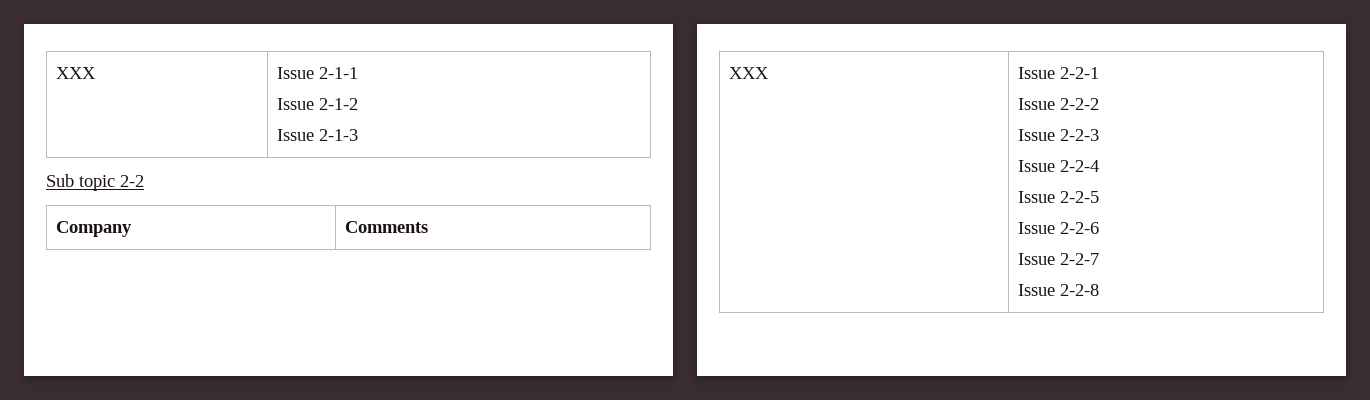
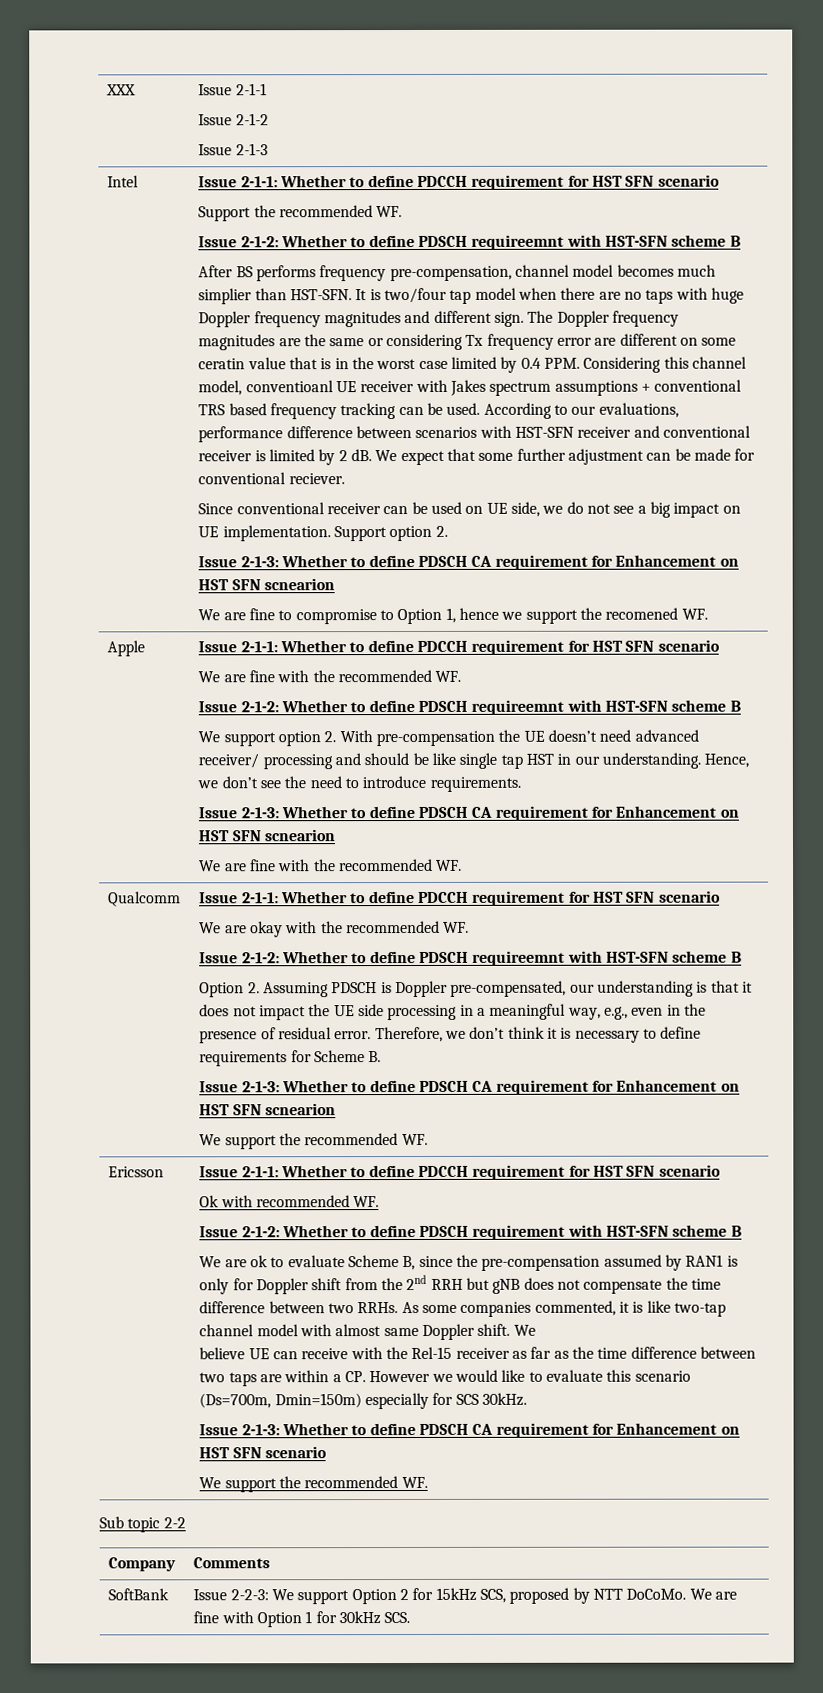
(359, 135) none -> [107,175,140,188] [198,174,720,190] [198,205,403,222] [198,234,741,250] [198,264,717,282] [198,287,744,305] [198,310,680,328] [198,333,737,351] [198,356,747,373] [198,379,743,396] [198,402,679,420] [198,425,752,443] [198,448,756,466] [198,472,345,485] [198,501,741,518] [198,525,448,542] [198,554,739,570] [198,578,336,591] [198,607,708,625] [107,640,146,657] [198,639,720,655] [198,669,462,683] [198,699,741,715] [198,729,699,747] [198,752,750,770] [197,775,521,792] [198,805,739,821] [198,829,336,842] [199,858,463,872] [108,891,182,907] [199,890,721,906] [199,920,470,938] [199,950,742,966] [199,980,753,998] [199,1003,706,1021] [199,1026,702,1044] [199,1050,382,1067] [199,1079,740,1095] [199,1103,337,1116] [199,1133,428,1150] [108,1166,165,1178] [199,1164,721,1180] [199,1195,380,1208] [199,1224,742,1240] [199,1254,738,1271] [199,1274,721,1295] [199,1300,726,1317] [199,1323,536,1340] [199,1346,756,1360] [199,1369,691,1387] [199,1392,528,1410] [199,1422,740,1438] [199,1446,328,1459] [199,1476,428,1493] // Intel | Issue 2-1-1: Whether to define PDCCH requirement for HST SFN scenario // Support the recommended WF. // Issue 2-1-2: Whether to define PDSCH requireemnt with HST-SFN scheme B // After BS performs frequency pre-compensation, channel model becomes much simplier than HST-SFN. It is two/four tap model when there are no taps with huge Doppler frequency magnitudes and different sign. The Doppler frequency magnitudes are the same or considering Tx frequency error are different on some ceratin value that is in the worst case limited by 0.4 PPM. Considering this channel model, conventioanl UE receiver with Jakes spectrum assumptions + conventional TRS based frequency tracking can be used. According to our evaluations, performance difference between scenarios with HST-SFN receiver and conventional receiver is limited by 2 dB. We expect that some further adjustment can be made for conventional reciever. // Since conventional receiver can be used on UE side, we do not see a big impact on UE implementation. Support option 2. // Issue 2-1-3: Whether to define PDSCH CA requirement for Enhancement on HST SFN scnearion // We are fine to compromise to Option 1, hence we support the recomened WF. // Apple | Issue 2-1-1: Whether to define PDCCH requirement for HST SFN scenario // We are fine with the recommended WF. // Issue 2-1-2: Whether to define PDSCH requireemnt with HST-SFN scheme B // We support option 2. With pre-compensation the UE doesn’t need advanced receiver/ processing and should be like single tap HST in our understanding. Hence, we don’t see the need to introduce requirements. // Issue 2-1-3: Whether to define PDSCH CA requirement for Enhancement on HST SFN scnearion // We are fine with the recommended WF. // Qualcomm | Issue 2-1-1: Whether to define PDCCH requirement for HST SFN scenario // We are okay with the recommended WF. // Issue 2-1-2: Whether to define PDSCH requireemnt with HST-SFN scheme B // Option 2. Assuming PDSCH is Doppler pre-compensated, our understanding is that it does not impact the UE side processing in a meaningful way, e.g., even in the presence of residual error. Therefore, we don’t think it is necessary to define requirements for Scheme B. // Issue 2-1-3: Whether to define PDSCH CA requirement for Enhancement on HST SFN scnearion // We support the recommended WF. // Ericsson | Issue 2-1-1: Whether to define PDCCH requirement for HST SFN scenario // Ok with recommended WF. // Issue 2-1-2: Whether to define PDSCH requirement with HST-SFN scheme B // We are ok to evaluate Scheme B, since the pre-compensation assumed by RAN1 is only for Doppler shift from the 2nd RRH but gNB does not compensate the time difference between two RRHs. As some companies commented, it is like two-tap channel model with almost same Doppler shift. We // believe UE can receive with the Rel-15 receiver as far as the time difference between two taps are within a CP. However we would like to evaluate this scenario (Ds=700m, Dmin=150m) especially for SCS 30kHz. // Issue 2-1-3: Whether to define PDSCH CA requirement for Enhancement on HST SFN scenario // We support the recommended WF.
[729,67,770,79] [1018,67,1100,79] [1018,98,1100,110] [1018,129,1100,141] [1018,160,1100,172] [1018,191,1100,203] [1018,222,1100,234] [1018,253,1100,265] [1018,284,1100,296] XXX | Issue 2-2-1 // Issue 2-2-2 // Issue 2-2-3 // Issue 2-2-4 // Issue 2-2-5 // Issue 2-2-6 // Issue 2-2-7 // Issue 2-2-8 -> [108,1588,170,1601] [193,1587,737,1605] [193,1611,411,1628] SoftBank | Issue 2-2-3: We support Option 2 for 15kHz SCS, proposed by NTT DoCoMo. We are fine with Option 1 for 30kHz SCS.

